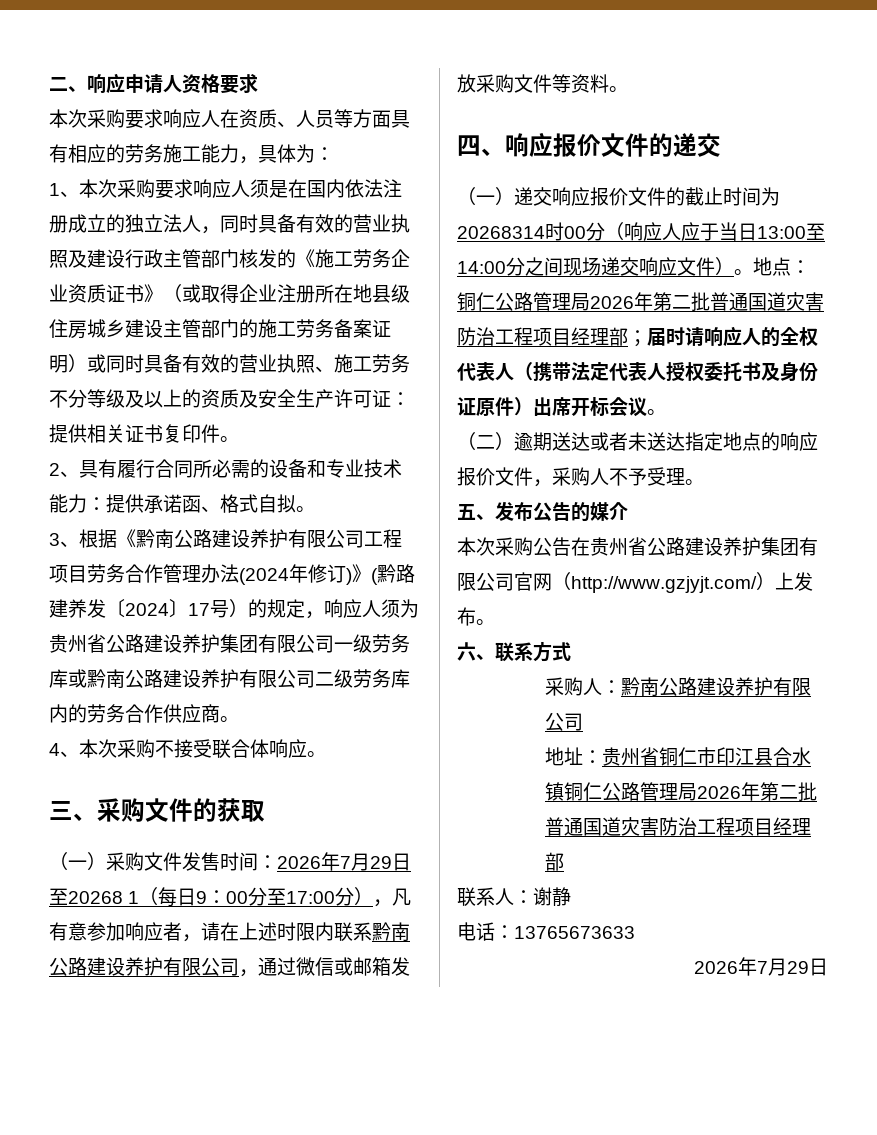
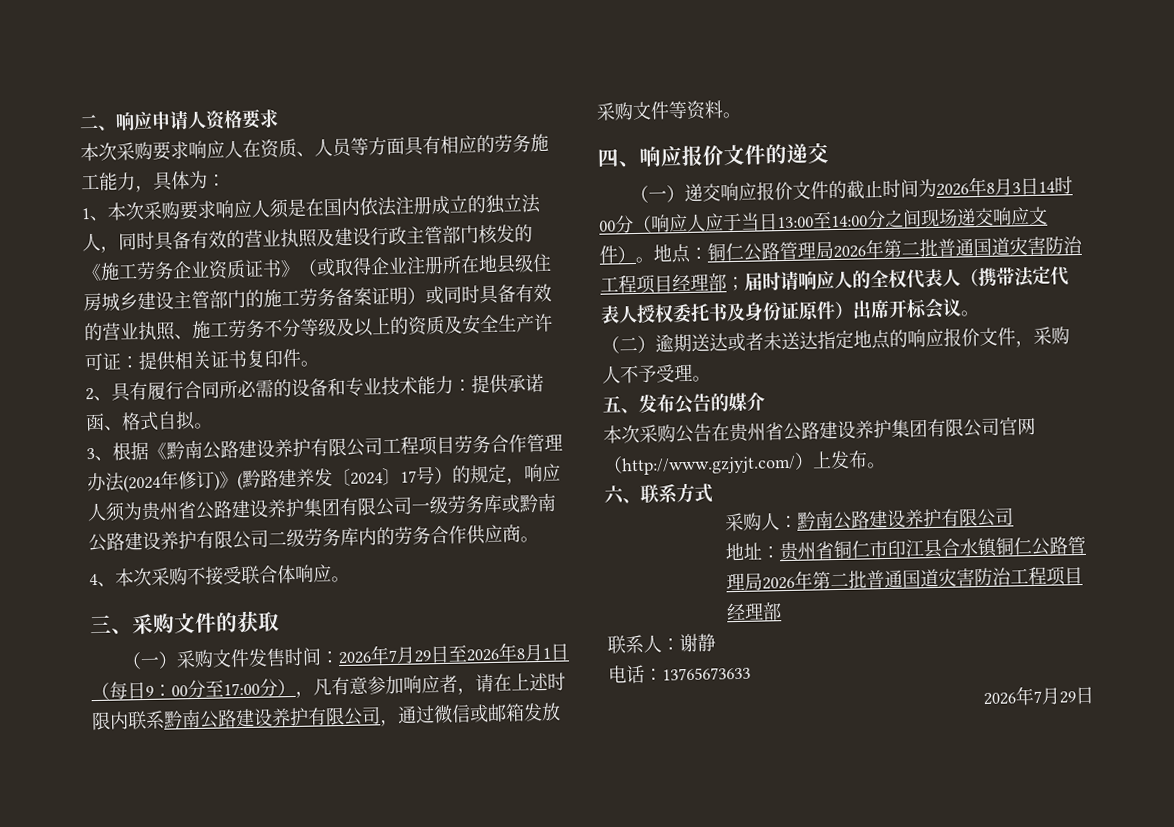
[68,891,140,904] 20268 1 -> [466,642,570,662] 2026年8月1日
[457,226,545,239] 20268314 -> [936,176,1056,197] 2026年8月3日14

